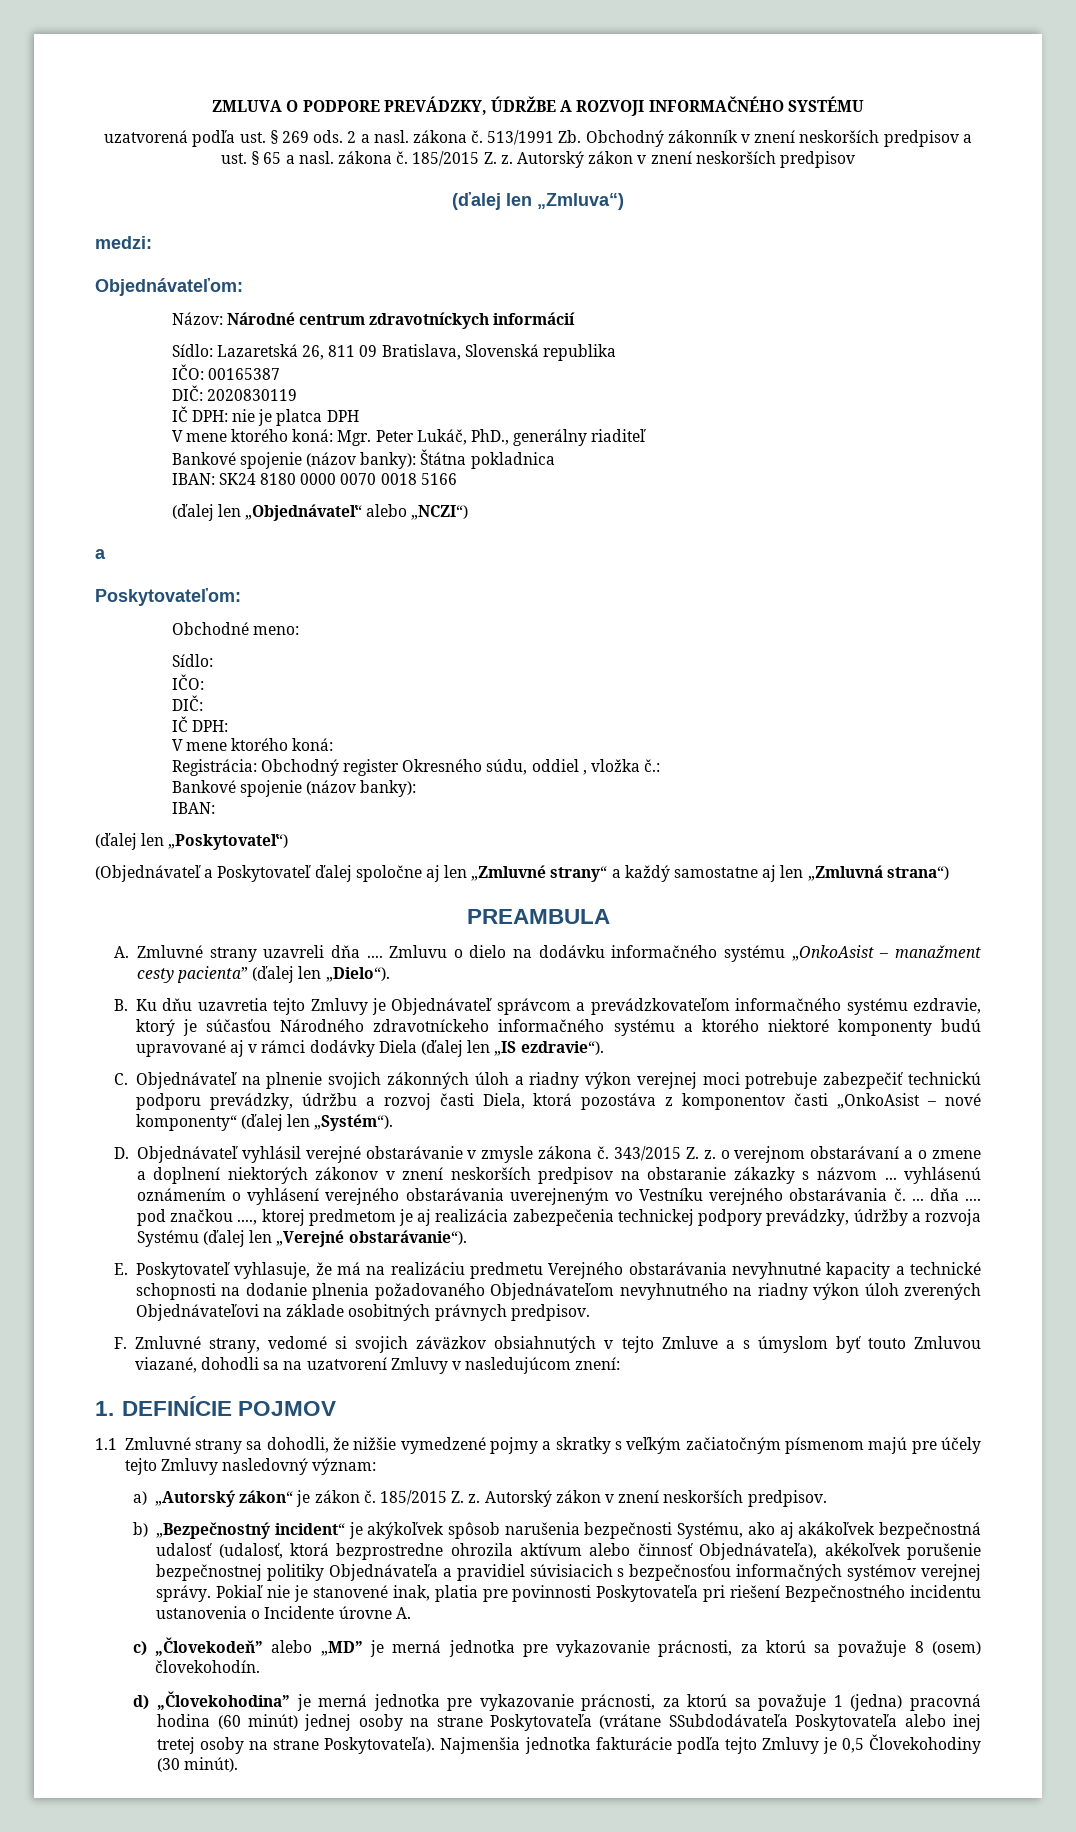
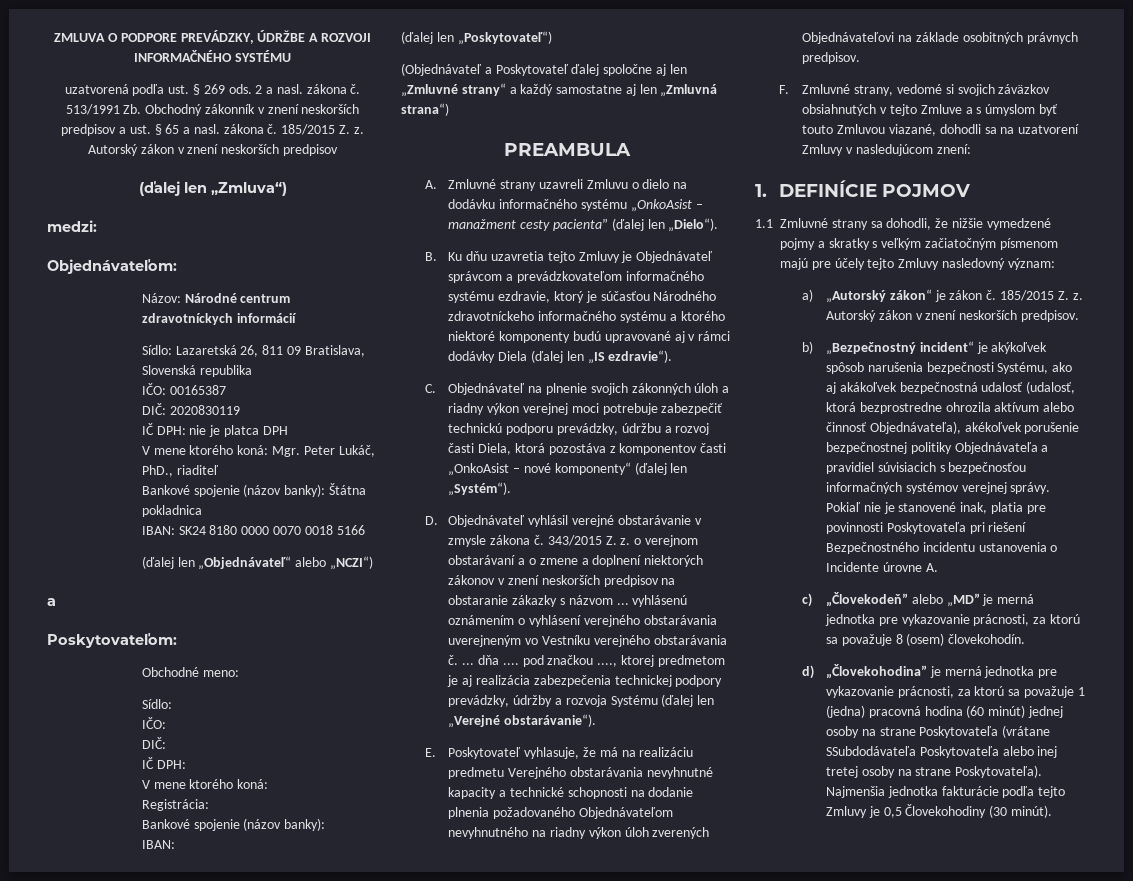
[513,429,588,446] generálny -> (173, 471) none
[260,759,661,776] Obchodný register Okresného súdu, oddiel , vložka č.: -> (209, 805) none
[330,945,383,958] dňa .... -> (583, 184) none

